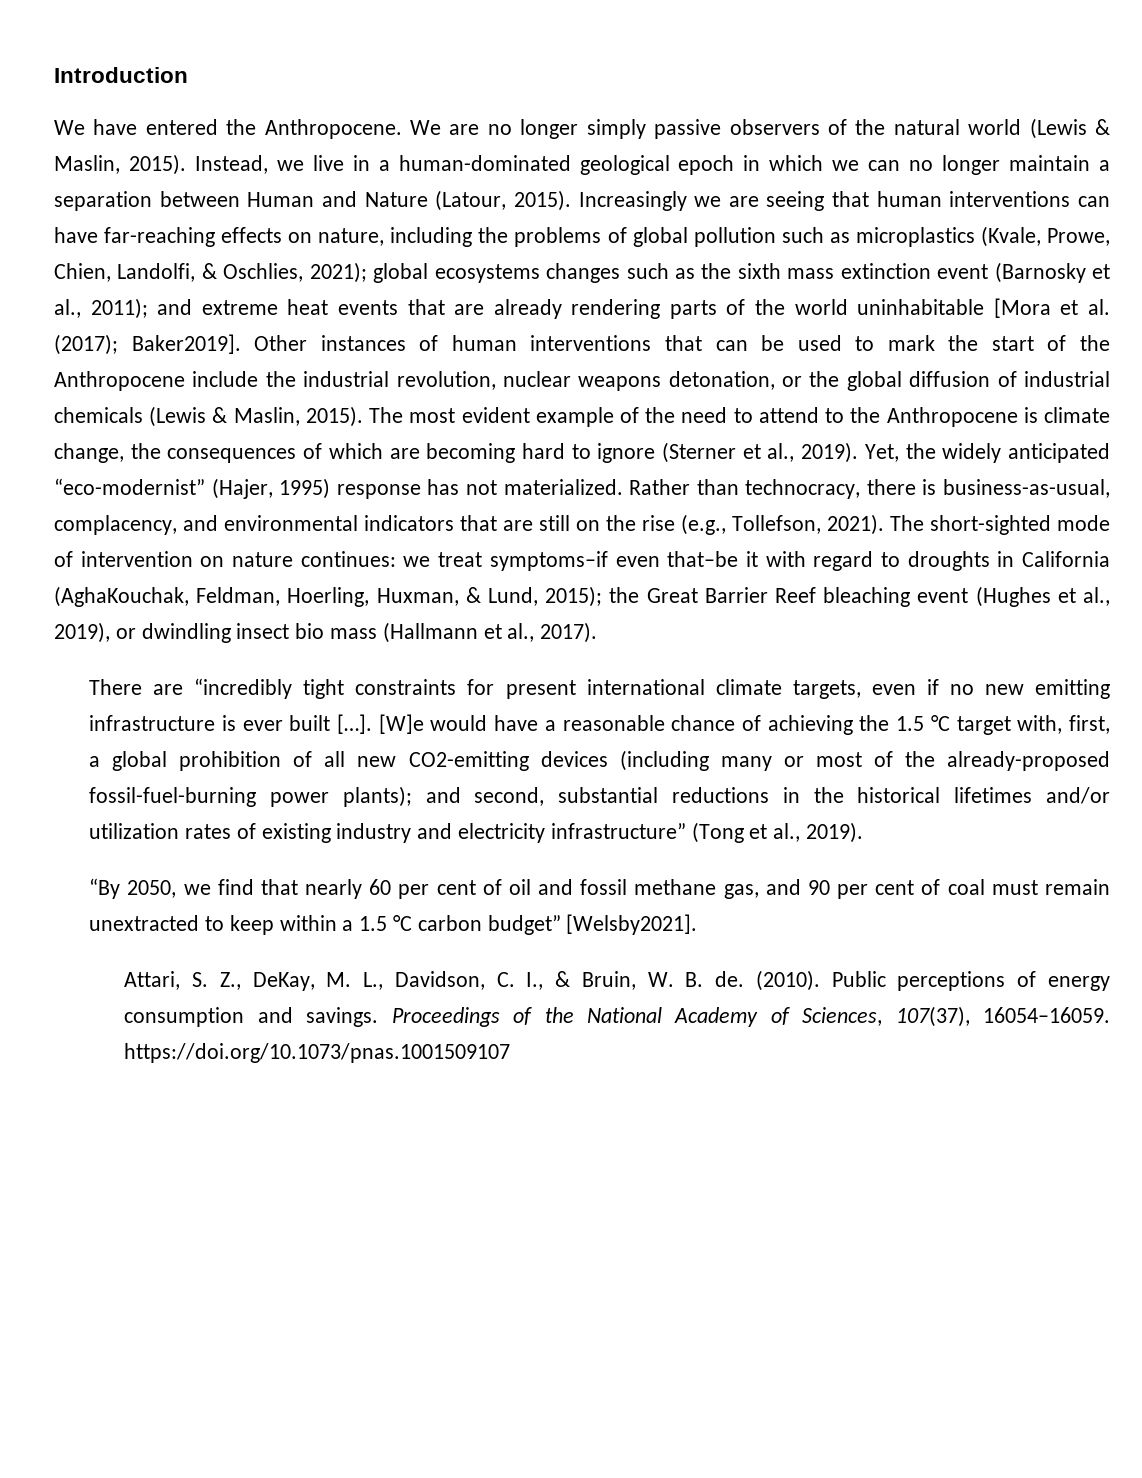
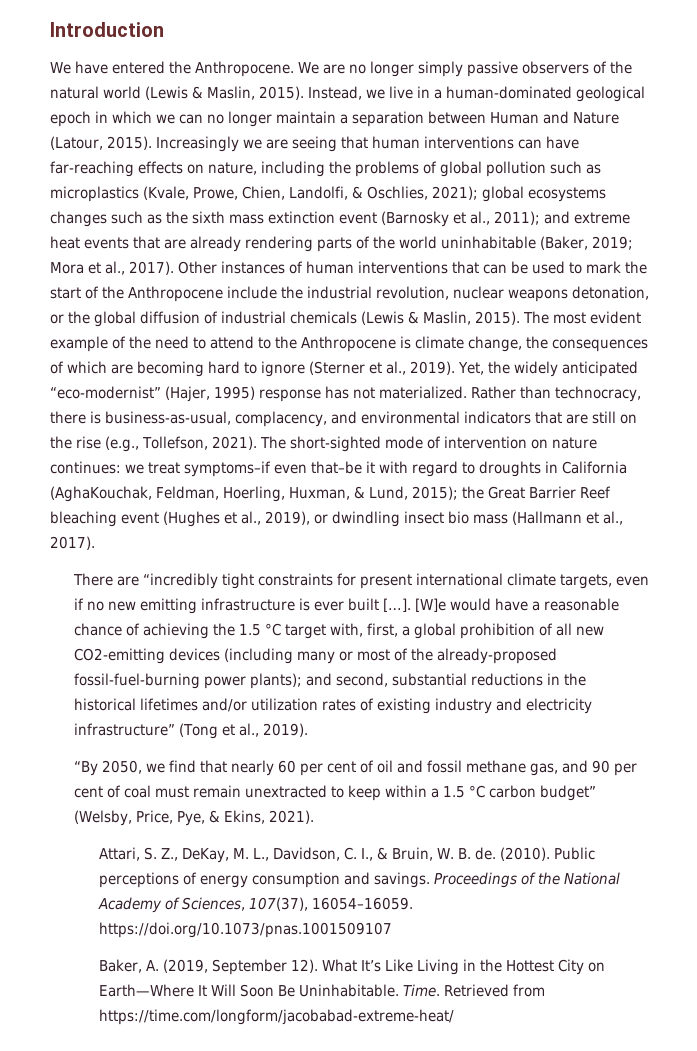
[993,298,1110,318] [54,334,241,355] [Mora et al. (2017); Baker2019]. -> [540,236,633,250] [50,261,174,275] (Baker, 2019; Mora et al., 2017).
[566,914,698,935] [Welsby2021]. -> [74,810,315,826] (Welsby, Price, Pye, & Ekins, 2021).
(511, 1053) none -> [98,959,605,975] [98,984,545,997] [98,1009,454,1025] // Baker, A. (2019, September 12). What It’s Like Living in the Hottest City on Earth—Where It Will Soon Be Uninhabitable. Time. Retrieved from https://time.com/longform/jacobabad-extreme-heat/

